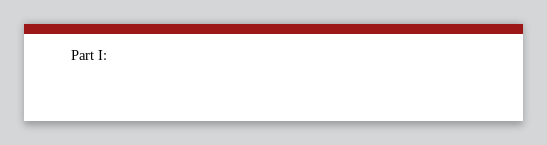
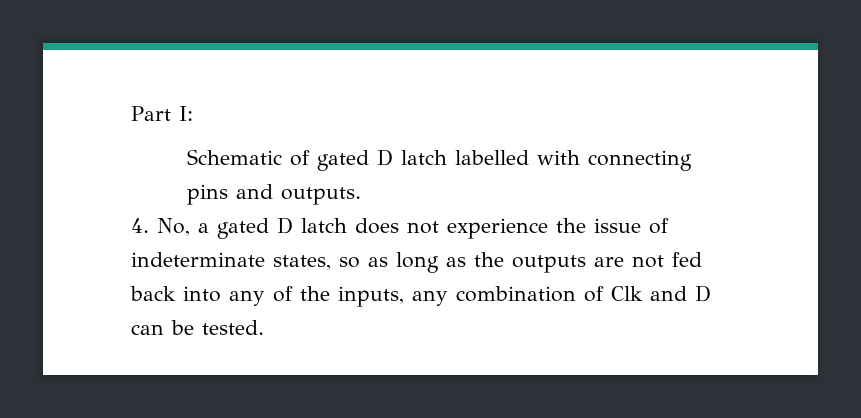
(107, 55) none -> [187,149,693,171] [187,184,362,205] [131,217,669,239] [131,252,702,273] [130,285,711,307] [131,320,264,335] // Schematic of gated D latch labelled with connecting pins and outputs. // 4. No, a gated D latch does not experience the issue of indeterminate states, so as long as the outputs are not fed back into any of the inputs, any combination of Clk and D can be tested.

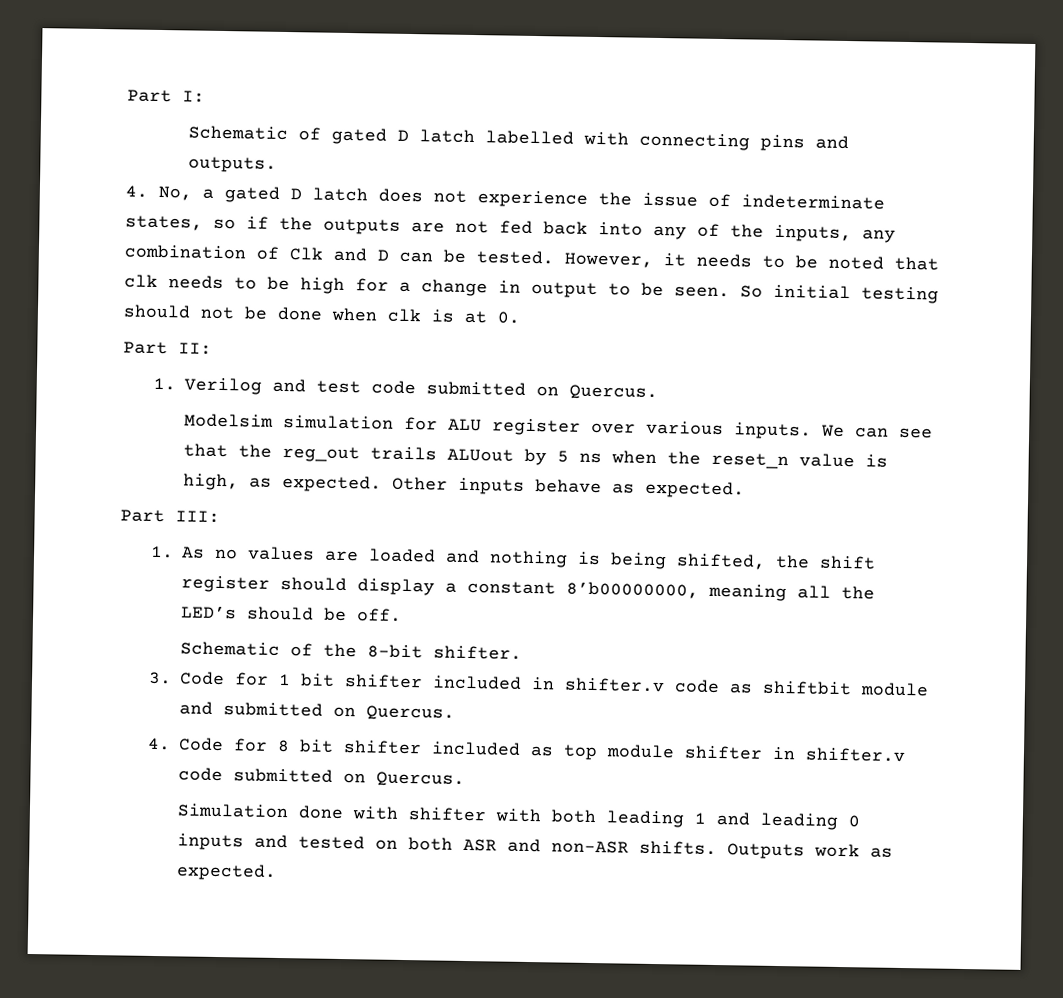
[368,252,466,273] as long as -> [246,216,269,229] if
(264, 327) none -> [564,252,939,271] [124,274,939,304] [123,304,521,324] [123,341,212,355] [153,377,659,401] [184,413,934,440] [183,443,889,470] [183,473,746,499] [120,509,220,523] [151,545,877,570] [181,575,876,602] [181,605,403,622] [180,641,523,660] [148,671,930,697] [179,701,456,721] [147,737,907,763] [178,767,466,787] [177,803,861,830] [177,833,894,860] [176,863,278,881] However, it needs to be noted that clk needs to be high for a change in output to be seen. So initial testing should not be done when clk is at 0. // Part II: // 1. Verilog and test code submitted on Quercus. // Modelsim simulation for ALU register over various inputs. We can see that the reg_out trails ALUout by 5 ns when the reset_n value is high, as expected. Other inputs behave as expected. // Part III: // 1. As no values are loaded and nothing is being shifted, the shift register should display a constant 8’b00000000, meaning all the LED’s should be off. // Schematic of the 8-bit shifter. // 3. Code for 1 bit shifter included in shifter.v code as shiftbit module and submitted on Quercus. // 4. Code for 8 bit shifter included as top module shifter in shifter.v code submitted on Quercus. // Simulation done with shifter with both leading 1 and leading 0 inputs and tested on both ASR and non-ASR shifts. Outputs work as expected.

